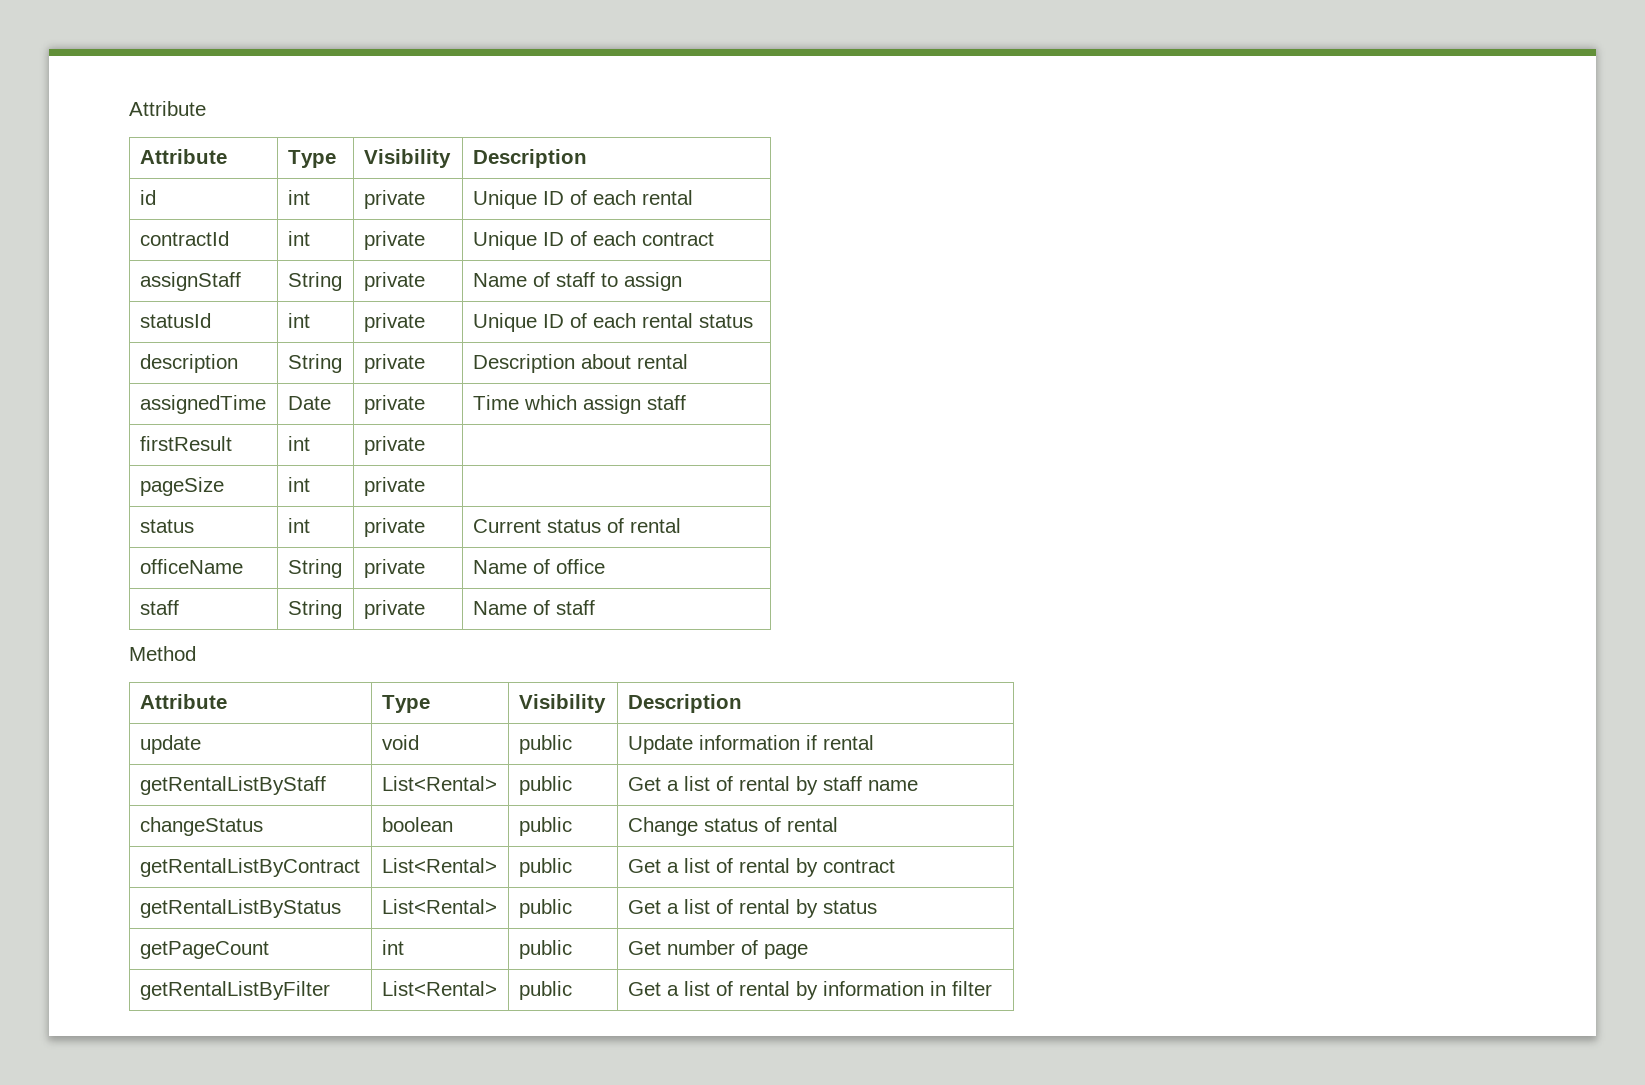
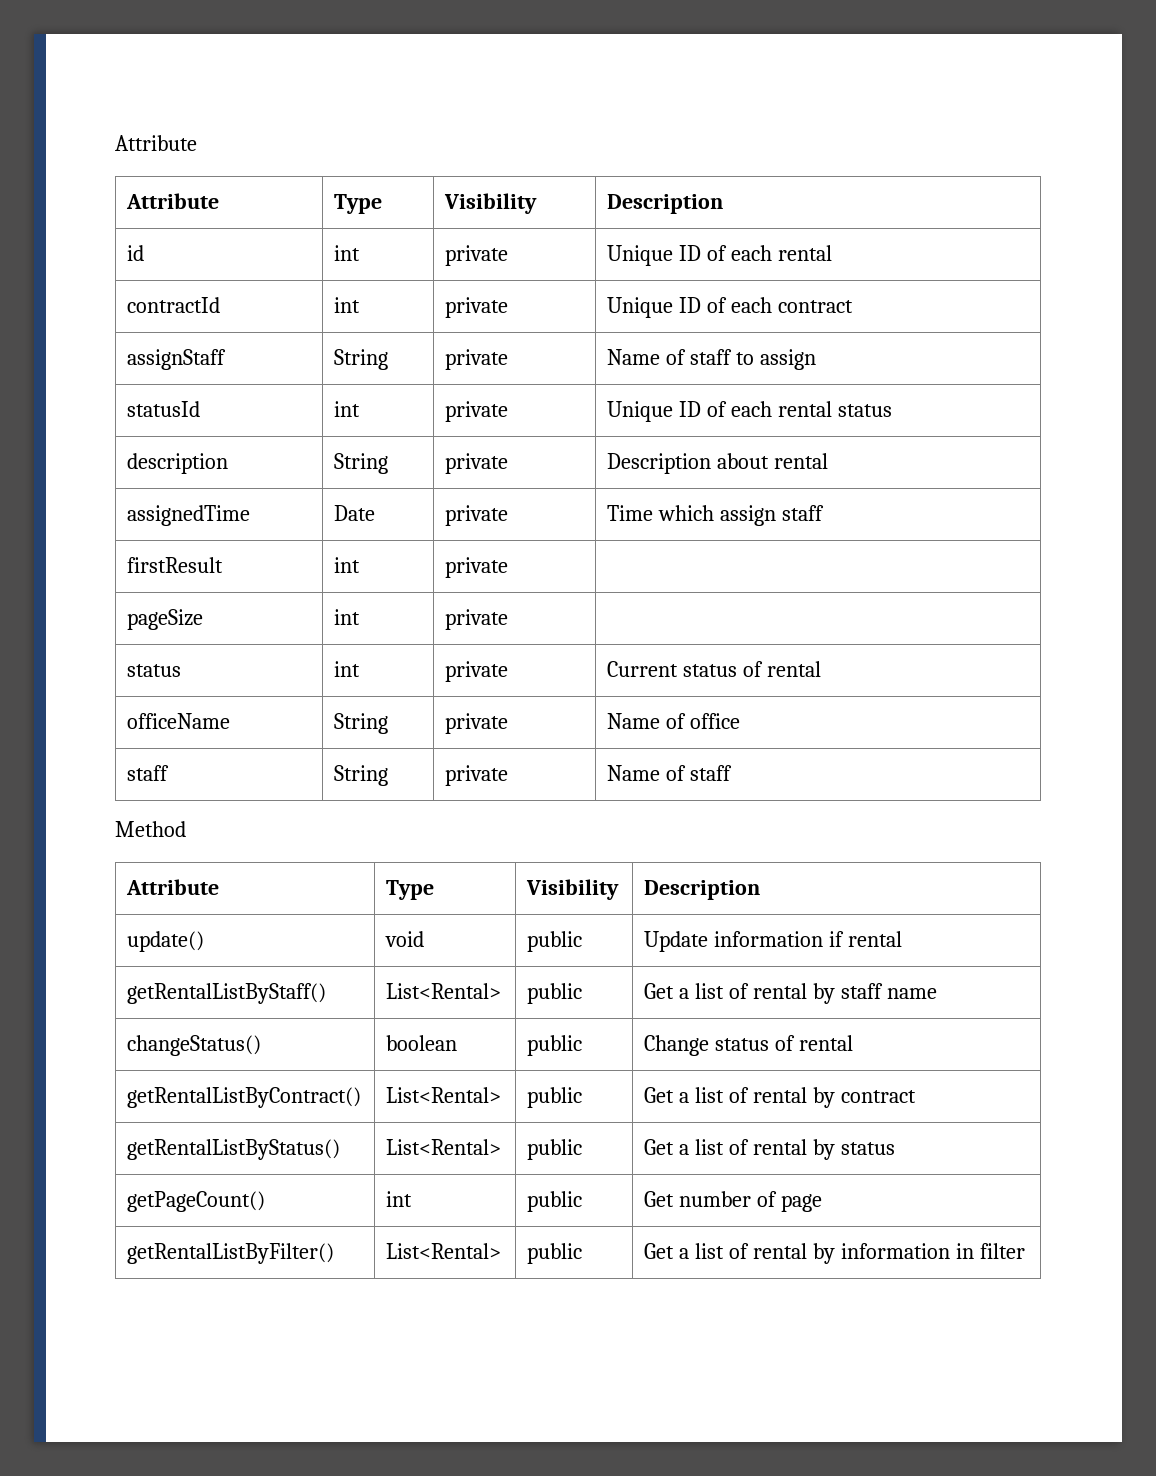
[139,735,201,754] update -> [127,931,205,952] update()
[139,776,326,795] getRentalListByStaff -> [127,983,327,1004] getRentalListByStaff()
[139,817,263,836] changeStatus -> [127,1035,262,1056] changeStatus()
[139,858,360,877] getRentalListByContract -> [127,1087,362,1108] getRentalListByContract()
[139,899,341,918] getRentalListByStatus -> [127,1139,341,1160] getRentalListByStatus()
[139,941,269,959] getPageCount -> [127,1191,266,1212] getPageCount()
[139,981,330,1000] getRentalListByFilter -> [127,1243,335,1264] getRentalListByFilter()

